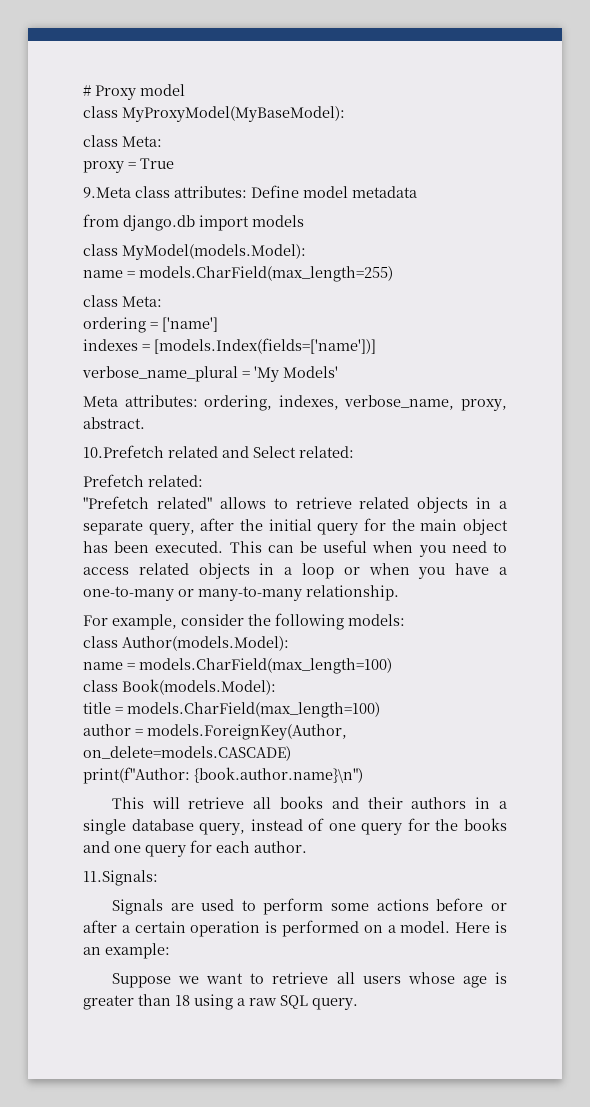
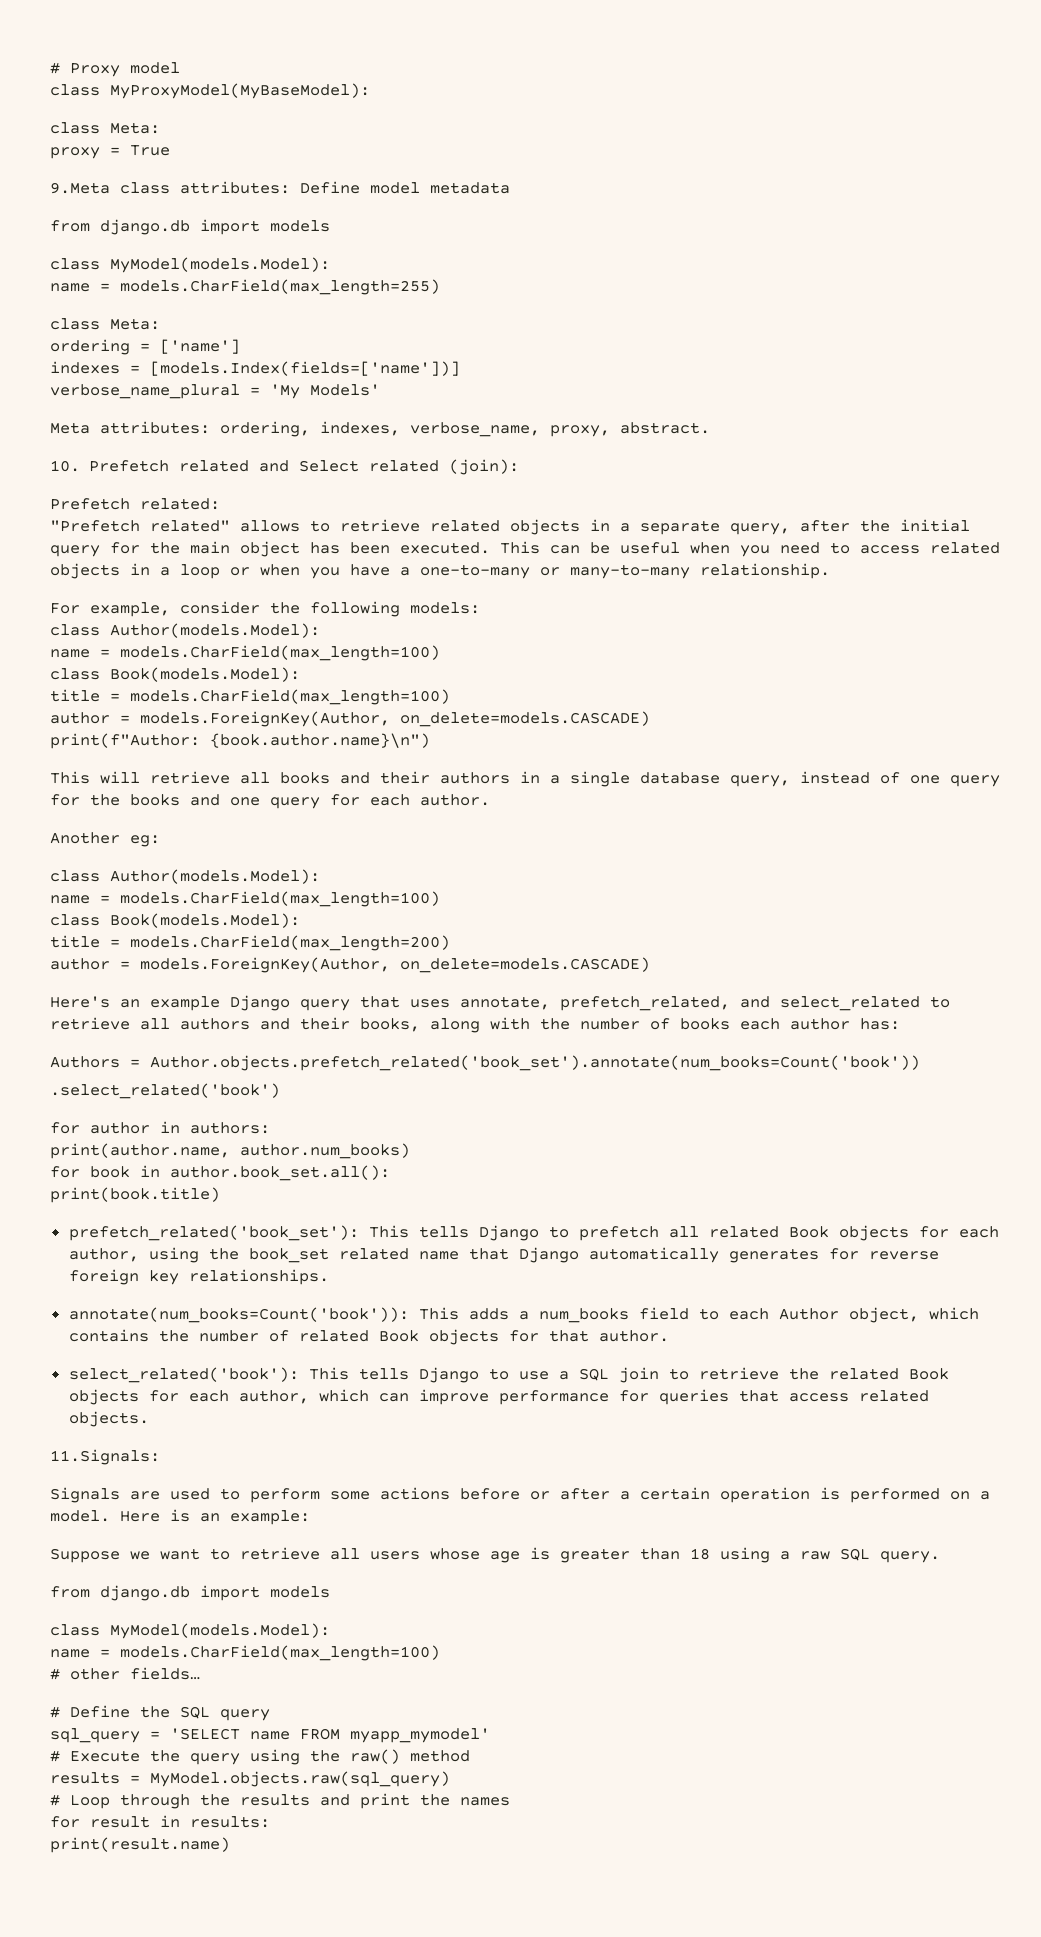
[83,445,164,458] 10.Prefetch -> [50,460,169,472] 10. Prefetch
[299,446,354,458] related: -> [368,459,519,475] related (join):
(307, 847) none -> [50,832,160,847] [50,869,320,884] [50,891,440,907] [50,913,300,928] [50,935,450,951] [50,957,650,973] [50,995,950,1011] [50,1017,900,1033] [50,1055,920,1071] [50,1083,280,1099] [50,1121,270,1134] [50,1143,410,1159] [50,1165,390,1181] [50,1187,220,1203] [68,1225,999,1241] [68,1247,939,1263] [68,1269,329,1285] [68,1307,979,1323] [68,1329,669,1345] [68,1367,949,1383] [68,1389,929,1405] [68,1411,149,1427] // Another eg: // class Author(models.Model): // name = models.CharField(max_length=100) // class Book(models.Model): // title = models.CharField(max_length=200) // author = models.ForeignKey(Author, on_delete=models.CASCADE) // Here's an example Django query that uses annotate, prefetch_related, and select_related to retrieve all authors and their books, along with the number of books each author has: // Authors = Author.objects.prefetch_related('book_set').annotate(num_books=Count('book')) // .select_related('book') // for author in authors: // print(author.name, author.num_books) // for book in author.book_set.all(): // print(book.title) // prefetch_related('book_set'): This tells Django to prefetch all related Book objects for each author, using the book_set related name that Django automatically generates for reverse foreign key relationships. // annotate(num_books=Count('book')): This adds a num_books field to each Author object, which contains the number of related Book objects for that author. // select_related('book'): This tells Django to use a SQL join to retrieve the related Book objects for each author, which can improve performance for queries that access related objects.
(358, 1004) none -> [50,1585,330,1601] [50,1623,330,1639] [50,1645,440,1661] [50,1667,200,1680] [50,1705,270,1721] [50,1728,490,1743] [50,1749,470,1765] [50,1771,450,1787] [50,1793,510,1809] [50,1815,270,1828] [50,1837,230,1853] // from django.db import models // class MyModel(models.Model): // name = models.CharField(max_length=100) // # other fields… // # Define the SQL query // sql_query = 'SELECT name FROM myapp_mymodel' // # Execute the query using the raw() method // results = MyModel.objects.raw(sql_query) // # Loop through the results and print the names // for result in results: // print(result.name)

